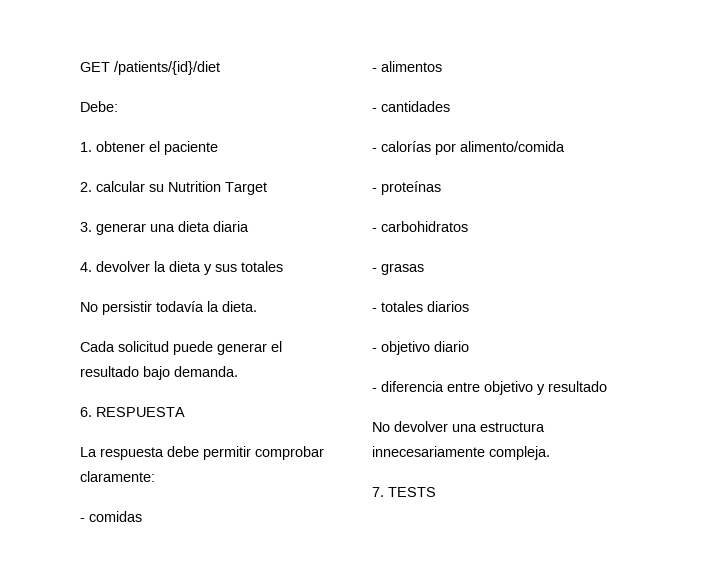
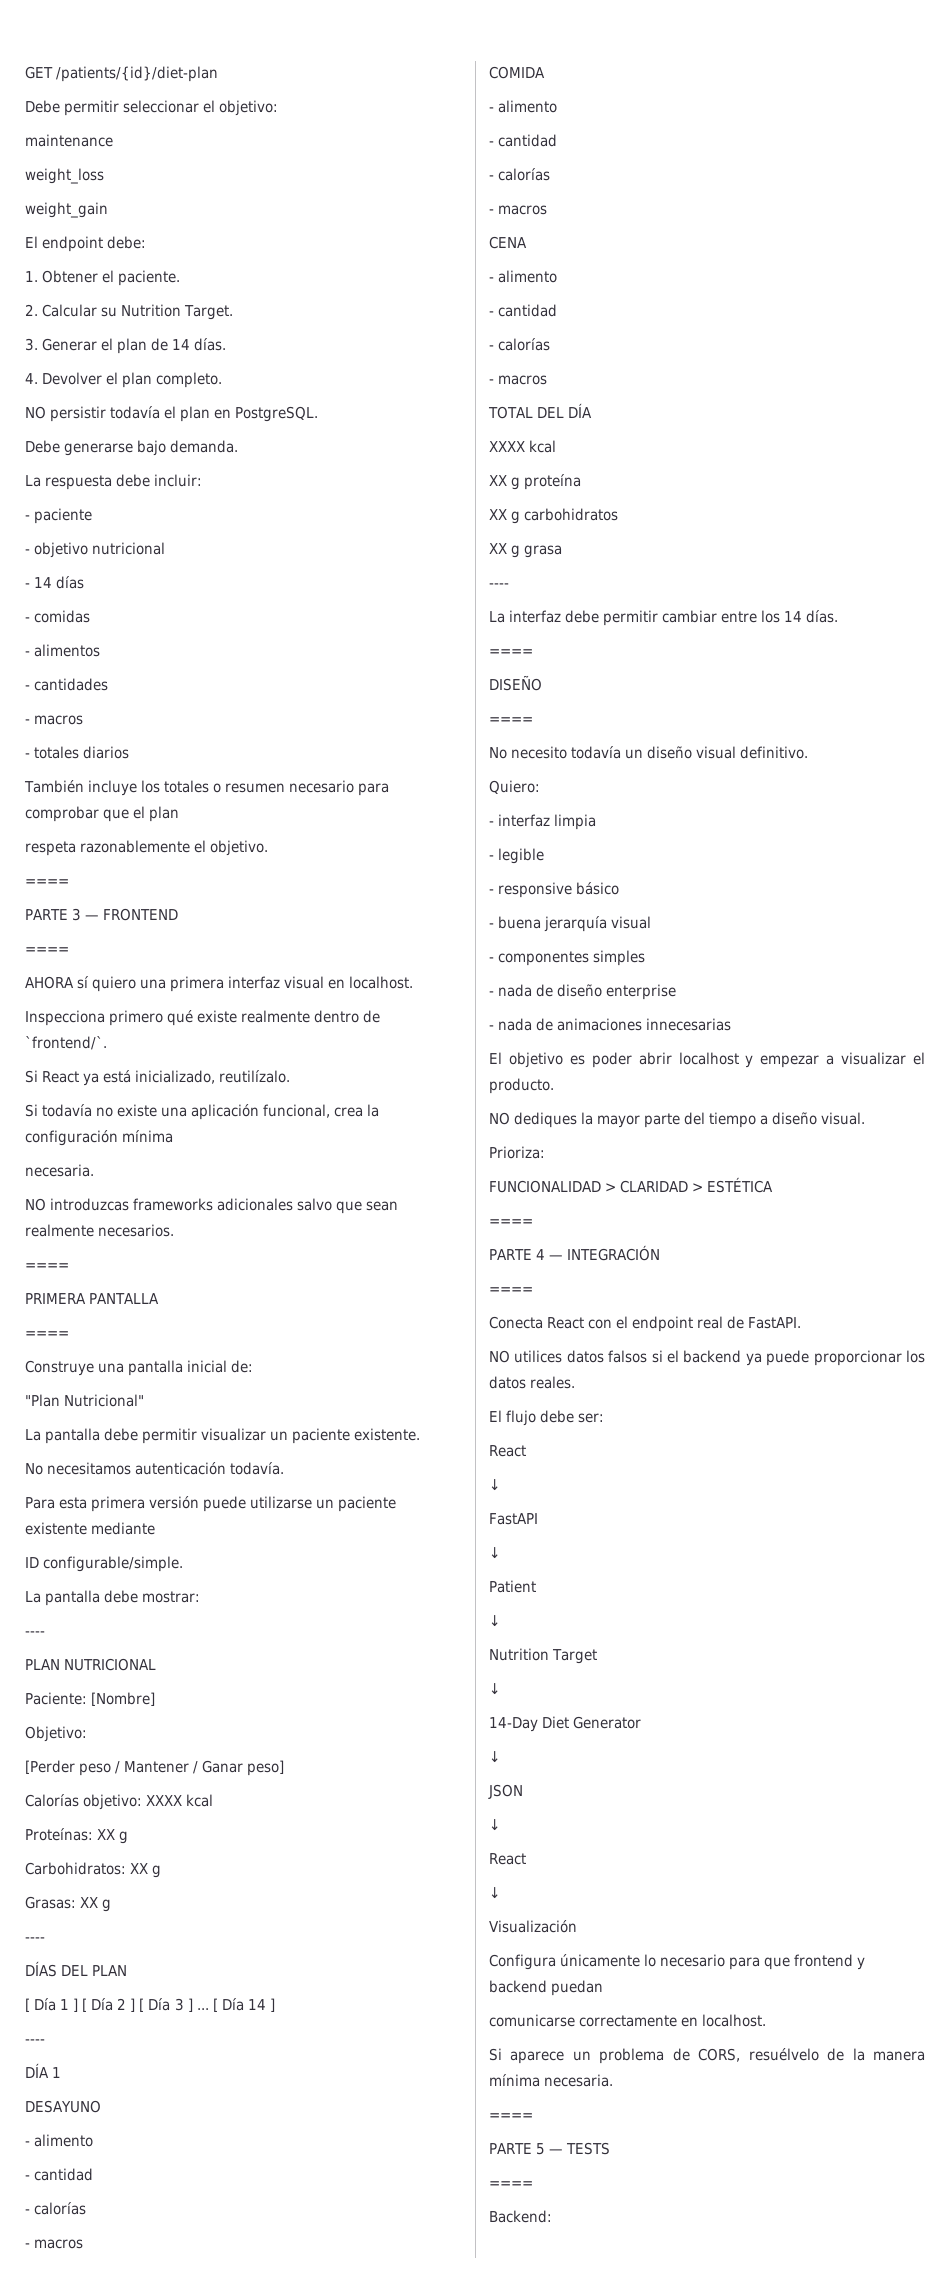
[114,61,220,75] [80,101,118,112] [80,141,218,155] /patients/{id}/diet // Debe: // 1. obtener el paciente -> [56,66,219,82] [25,100,279,116] [25,134,113,147] [25,168,104,184] [25,202,108,218] [25,236,147,252] [25,270,181,286] /patients/{id}/diet-plan // Debe permitir seleccionar el objetivo: // maintenance // weight_loss // weight_gain // El endpoint debe: // 1. Obtener el paciente.
[96,181,145,192] calcular -> [42,304,98,317] Calcular
[225,182,267,195] Target -> [184,305,234,320] Target.
[96,221,249,235] [80,261,283,275] [80,301,257,315] [80,341,282,355] [80,366,139,377] generar una dieta diaria // 4. devolver la dieta y sus totales // No persistir todavía la dieta. // Cada solicitud puede generar el resultado -> [42,338,227,354] [25,372,223,388] [25,406,319,422] [25,440,134,456] Generar el plan de 14 días. // 4. Devolver el plan completo. // NO persistir todavía el plan en PostgreSQL. // Debe generarse
[80,407,185,417] // 6. RESPUESTA -> (239, 446) none
[203,446,324,460] [80,471,155,482] permitir comprobar claramente: -> [154,474,203,487] [25,508,93,524] [25,542,166,558] [25,576,85,589] incluir: // - paciente // - objetivo nutricional // - 14 días
[381,141,565,155] [372,181,441,195] [372,221,468,232] [372,263,424,275] [372,301,469,312] [372,341,469,355] [372,381,607,395] [372,421,545,432] [372,446,550,460] [372,487,384,497] calorías por alimento/comida // - proteínas // - carbohidratos // - grasas // - totales diarios // - objetivo diario // - diferencia entre objetivo y resultado // No devolver una estructura innecesariamente compleja. // 7. -> [34,715,84,725] [25,746,130,759] [24,780,390,796] [25,806,180,822] [25,840,269,856] [25,879,69,886] [25,908,179,921] [25,947,69,954] [25,976,414,992] [25,1010,381,1026] [25,1036,107,1050] [25,1070,291,1086] [25,1104,380,1120] [25,1130,174,1146] [25,1164,94,1177] [25,1198,399,1214] [25,1224,175,1237] [25,1263,69,1270] [25,1293,160,1304] [25,1331,69,1338] [25,1360,254,1376] [25,1394,145,1407] [25,1428,421,1444] [25,1462,285,1475] [25,1496,397,1512] [25,1522,156,1535] [25,1556,184,1572] [25,1590,201,1606] [25,1631,45,1636] [25,1658,157,1671] [25,1692,156,1706] [25,1726,87,1742] [25,1760,285,1776] [25,1794,214,1810] [25,1828,129,1844] [25,1862,162,1878] [25,1896,112,1912] [25,1937,45,1942] [25,1961,128,1977] [25,1998,275,2012] [25,2039,45,2044] [25,2063,62,2078] [25,2100,101,2113] [25,2134,94,2147] [25,2168,94,2181] [25,2202,87,2215] [25,2239,84,2249] [489,66,545,79] [489,100,558,113] [489,134,558,147] [489,168,551,181] [489,205,548,215] [489,236,527,249] [489,270,558,283] [489,304,558,317] [489,338,551,351] [489,375,548,385] [488,403,593,419] [489,440,557,453] [489,474,582,490] [489,508,619,524] [489,543,563,558] [489,583,509,588] [489,610,839,626] [489,649,533,656] [489,675,542,691] [489,717,533,724] [489,746,809,759] [489,780,540,794] [489,814,597,830] [489,848,545,864] [489,882,620,898] [489,916,652,932] [489,950,646,966] [489,984,677,1000] [489,1018,732,1031] [489,1052,925,1068] [489,1078,554,1094] [489,1112,866,1128] [489,1146,545,1159] [489,1177,774,1193] [489,1219,533,1226] [489,1245,661,1261] [489,1287,533,1294] [489,1316,802,1332] [489,1350,925,1366] [489,1376,576,1389] [489,1410,605,1426] [489,1445,526,1457] [489,1479,500,1491] [489,1513,538,1525] [489,1547,500,1559] [489,1580,536,1593] [489,1615,500,1627] [489,1648,598,1664] [489,1683,500,1695] [489,1716,642,1732] [489,1751,500,1763] [488,1784,523,1799] [489,1819,500,1831] [489,1853,526,1865] [489,1887,500,1899] [489,1920,577,1933] [489,1954,866,1970] [489,1980,604,1996] [489,2014,767,2027] [489,2048,925,2064] [489,2074,614,2087] [489,2113,533,2120] [489,2143,564,2155] macros // - totales diarios // También incluye los totales o resumen necesario para comprobar que el plan // respeta razonablemente el objetivo. // ==== // PARTE 3 — FRONTEND // ==== // AHORA sí quiero una primera interfaz visual en localhost. // Inspecciona primero qué existe realmente dentro de `frontend/`. // Si React ya está inicializado, reutilízalo. // Si todavía no existe una aplicación funcional, crea la configuración mínima // necesaria. // NO introduzcas frameworks adicionales salvo que sean realmente necesarios. // ==== // PRIMERA PANTALLA // ==== // Construye una pantalla inicial de: // "Plan Nutricional" // La pantalla debe permitir visualizar un paciente existente. // No necesitamos autenticación todavía. // Para esta primera versión puede utilizarse un paciente existente mediante // ID configurable/simple. // La pantalla debe mostrar: // ---- // PLAN NUTRICIONAL // Paciente: [Nombre] // Objetivo: // [Perder peso / Mantener / Ganar peso] // Calorías objetivo: XXXX kcal // Proteínas: XX g // Carbohidratos: XX g // Grasas: XX g // ---- // DÍAS DEL PLAN // [ Día 1 ] [ Día 2 ] [ Día 3 ] ... [ Día 14 ] // ---- // DÍA 1 // DESAYUNO // - alimento // - cantidad // - calorías // - macros // COMIDA // - alimento // - cantidad // - calorías // - macros // CENA // - alimento // - cantidad // - calorías // - macros // TOTAL DEL DÍA // XXXX kcal // XX g proteína // XX g carbohidratos // XX g grasa // ---- // La interfaz debe permitir cambiar entre los 14 días. // ==== // DISEÑO // ==== // No necesito todavía un diseño visual definitivo. // Quiero: // - interfaz limpia // - legible // - responsive básico // - buena jerarquía visual // - componentes simples // - nada de diseño enterprise // - nada de animaciones innecesarias // El objetivo es poder abrir localhost y empezar a visualizar el producto. // NO dediques la mayor parte del tiempo a diseño visual. // Prioriza: // FUNCIONALIDAD > CLARIDAD > ESTÉTICA // ==== // PARTE 4 — INTEGRACIÓN // ==== // Conecta React con el endpoint real de FastAPI. // NO utilices datos falsos si el backend ya puede proporcionar los datos reales. // El flujo debe ser: // React // ↓ // FastAPI // ↓ // Patient // ↓ // Nutrition Target // ↓ // 14-Day Diet Generator // ↓ // JSON // ↓ // React // ↓ // Visualización // Configura únicamente lo necesario para que frontend y backend puedan // comunicarse correctamente en localhost. // Si aparece un problema de CORS, resuélvelo de la manera mínima necesaria. // ==== // PARTE 5 —
(436, 492) none -> [489,2181,533,2188] [489,2210,552,2223] // ==== // Backend:

